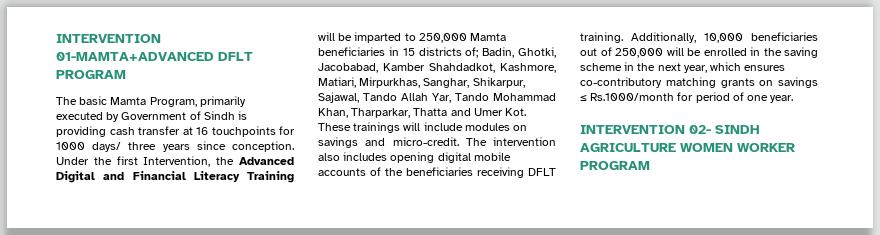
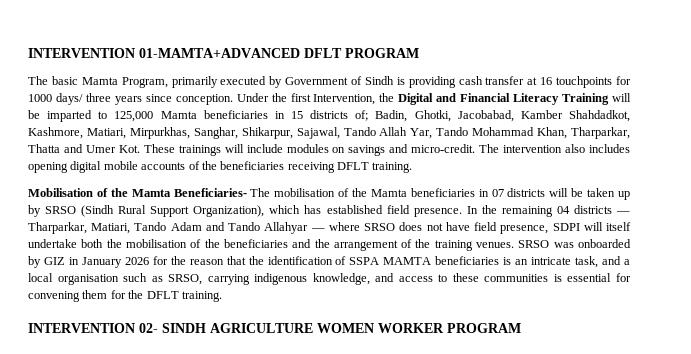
[239,157,294,165] Advanced -> (395, 97) none
[418,33,467,43] 250,000 -> [114,111,154,122] 125,000
[631,32,818,43] [580,47,818,58] [580,62,786,73] [580,77,818,88] [580,92,794,103] Additionally, 10,000 beneficiaries out of 250,000 will be enrolled in the saving scheme in the next year, which ensures co-contributory matching grants on savings ≤ Rs.1000/month for period of one year. -> [28,188,630,200] [28,205,630,217] [28,222,632,234] [28,239,631,251] [28,256,630,268] [28,273,631,285] [28,290,222,302] // Mobilisation of the Mamta Beneficiaries- The mobilisation of the Mamta beneficiaries in 07 districts will be taken up by SRSO (Sindh Rural Support Organization), which has established field presence. In the remaining 04 districts — Tharparkar, Matiari, Tando Adam and Tando Allahyar — where SRSO does not have field presence, SDPI will itself undertake both the mobilisation of the beneficiaries and the arrangement of the training venues. SRSO was onboarded by GIZ in January 2026 for the reason that the identification of SSPA MAMTA beneficiaries is an intricate task, and a local organisation such as SRSO, carrying indigenous knowledge, and access to these communities is essential for convening them for the DFLT training.

